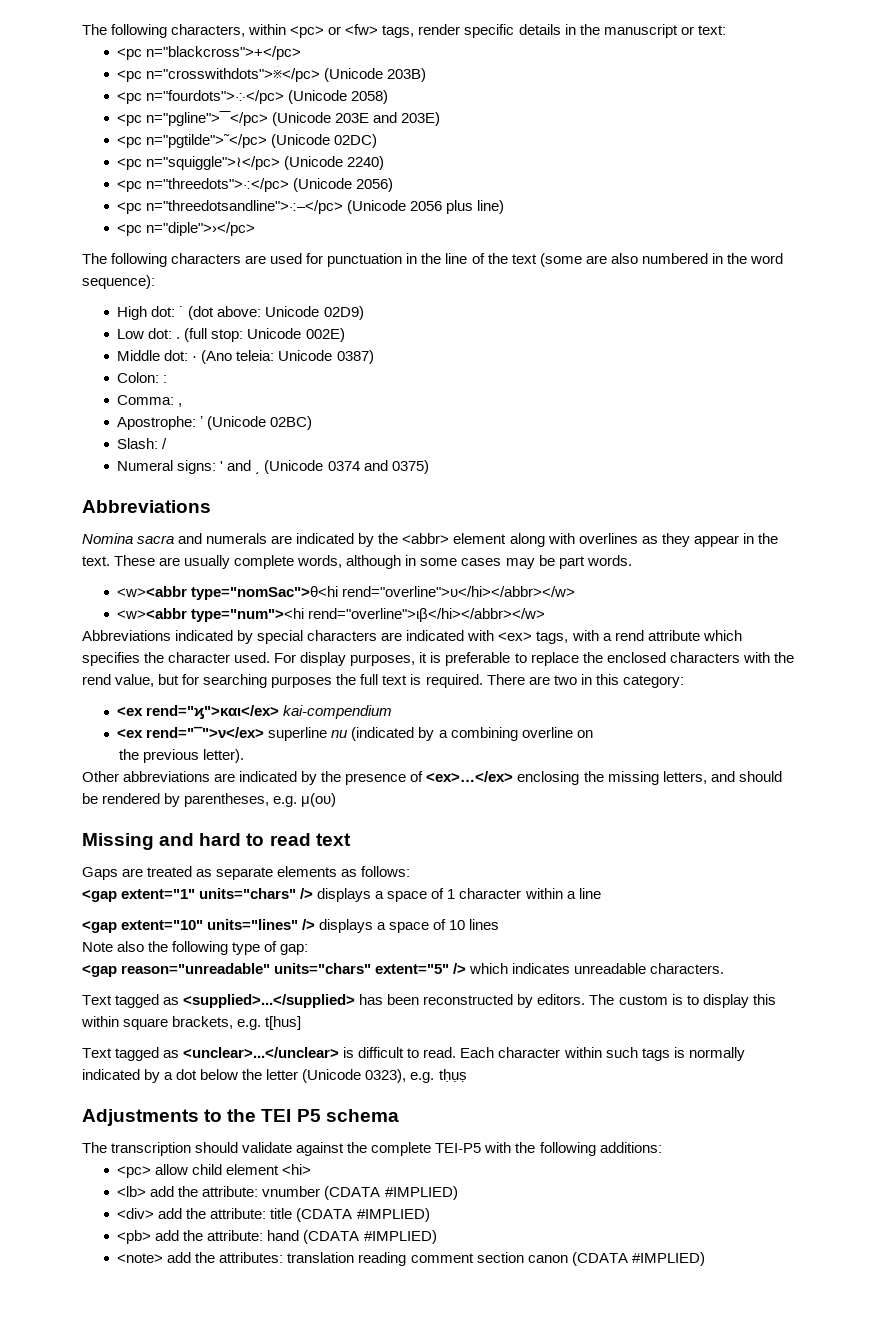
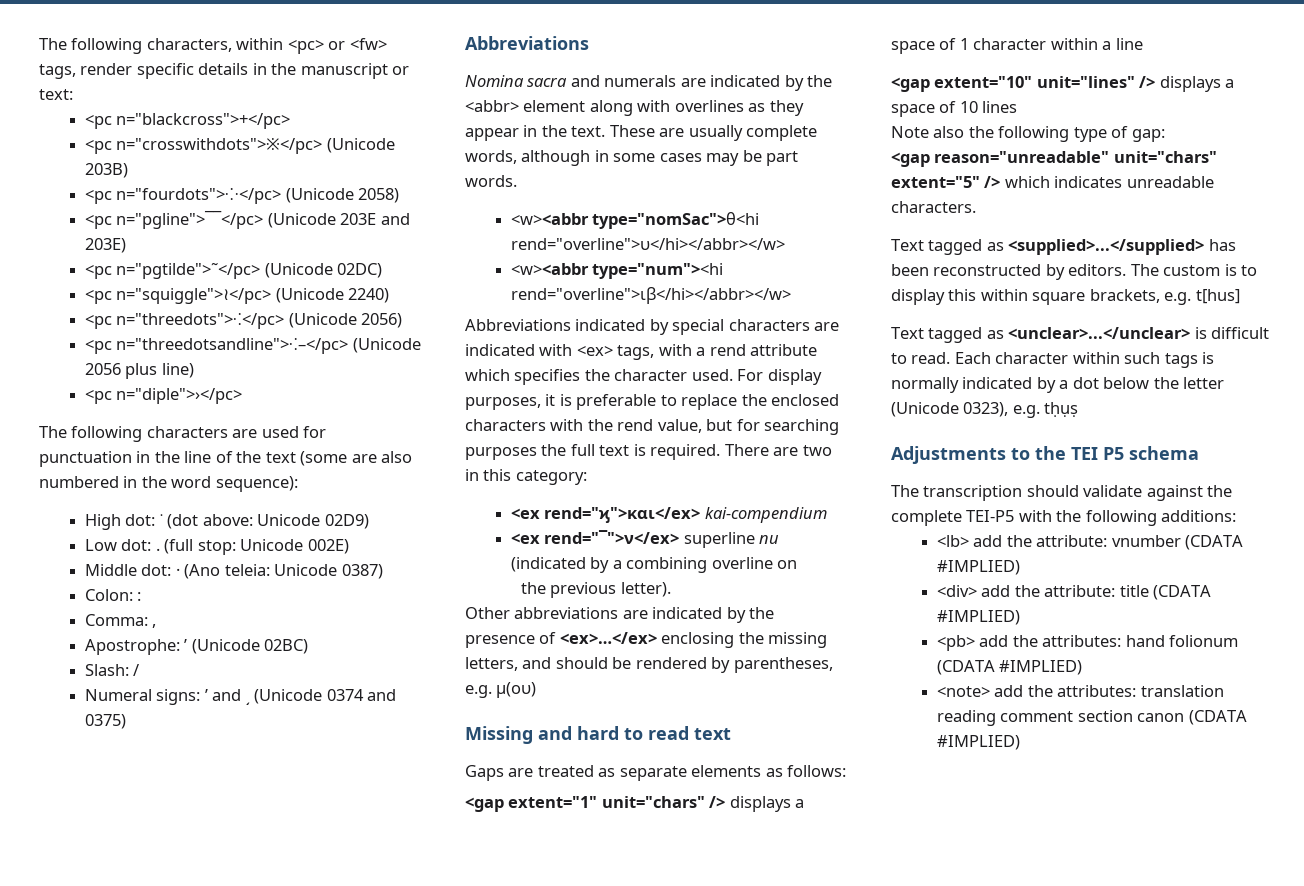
[199,888,297,899] units="chars" -> [601,796,705,808] unit="chars"
[207,919,299,930] units="lines" -> [1036,76,1135,88] unit="lines"
[274,963,372,974] units="chars" -> [1113,151,1217,163] unit="chars"
[117,1164,312,1178] // <pc> allow child element <hi> -> (1237, 516) none
[207,1230,300,1241] attribute: hand -> [1042,635,1239,647] attributes: hand folionum

